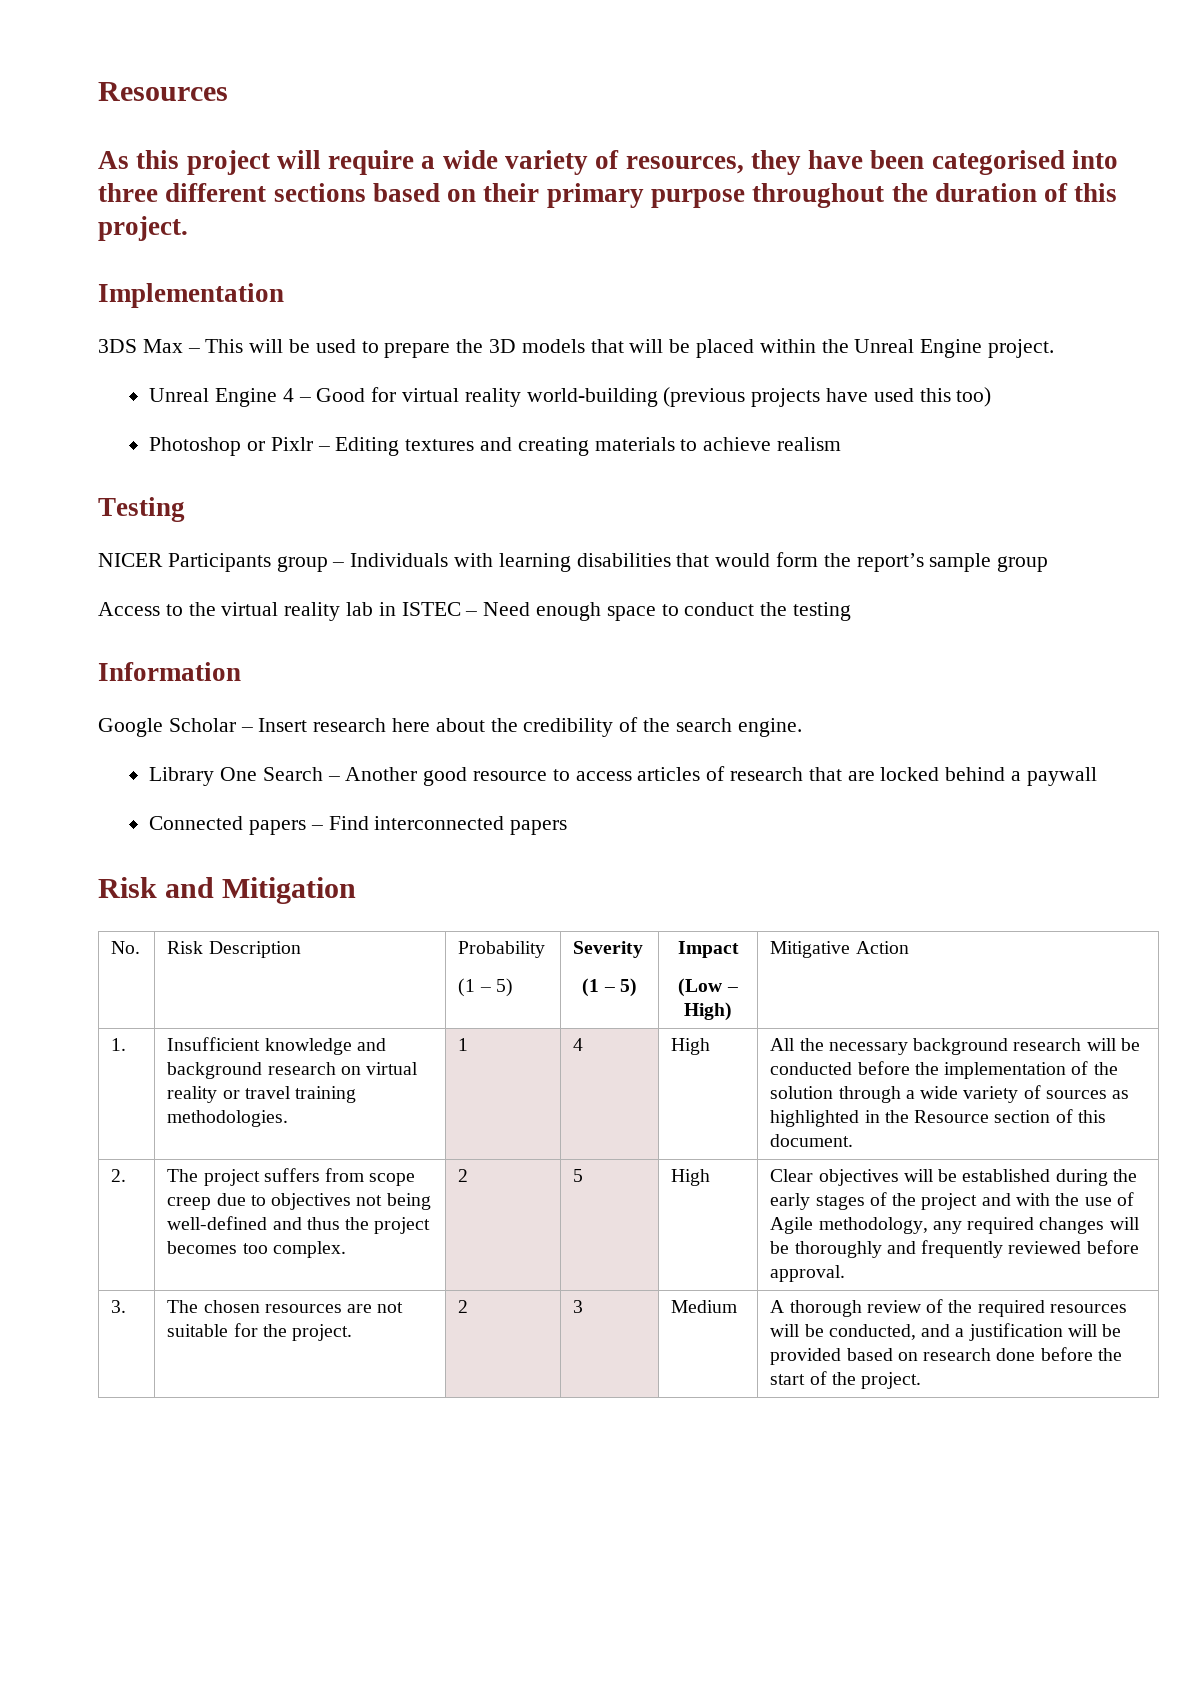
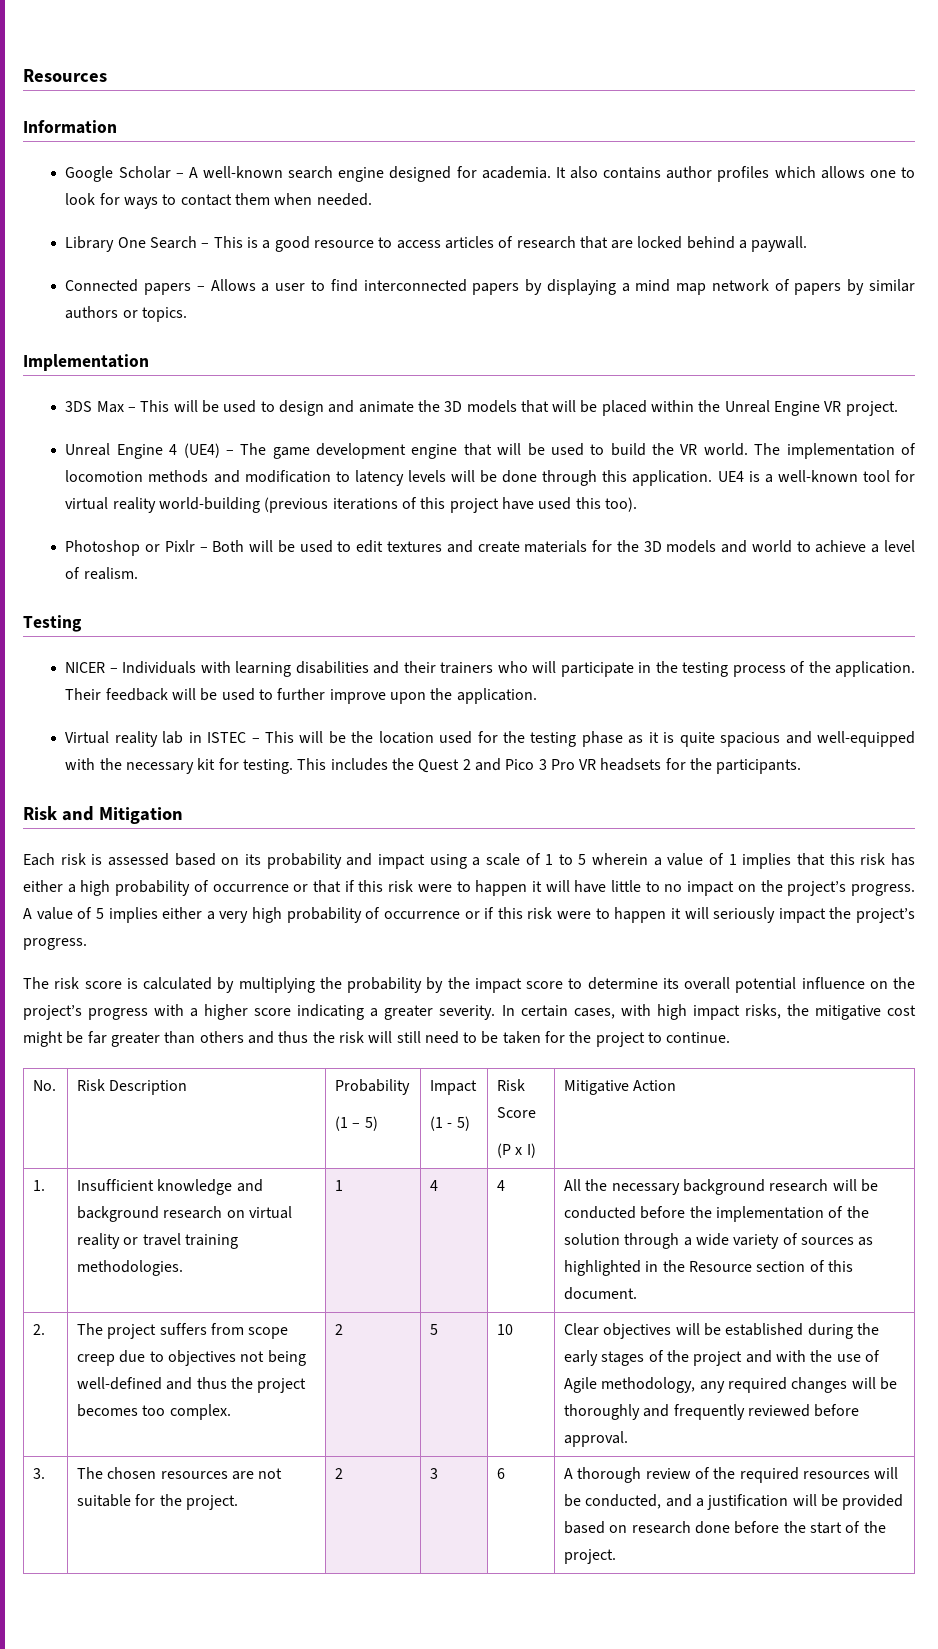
[98,150,1119,175] [98,183,1118,208] [98,216,188,241] [98,283,284,308] [98,339,1055,358] [149,387,992,407] [149,437,842,456] [98,497,185,522] [98,552,1049,572] [98,602,852,621] [98,662,241,681] [98,717,802,737] As this project will require a wide variety of resources, they have been categorised into three different sections based on their primary purpose throughout the duration of this project. // Implementation // 3DS Max – This will be used to prepare the 3D models that will be placed within the Unreal Engine project. // Unreal Engine 4 – Good for virtual reality world-building (previous projects have used this too) // Photoshop or Pixlr – Editing textures and creating materials to achieve realism // Testing // NICER Participants group – Individuals with learning disabilities that would form the report’s sample group // Access to the virtual reality lab in ISTEC – Need enough space to conduct the testing // Information // Google Scholar – Insert research here about the credibility of the search engine. -> [23,120,117,134] [65,166,916,182] [65,193,372,209] Information // Google Scholar – A well-known search engine designed for academia. It also contains author profiles which allows one to look for ways to contact them when needed.
[345,767,418,781] Another -> [213,236,271,249] This is a
[1026,767,1097,786] paywall -> [751,236,808,252] paywall.
[328,816,568,835] [98,877,357,904] Find interconnected papers // Risk and Mitigation -> [210,279,916,295] [65,306,187,322] [23,354,149,371] [65,400,898,416] [65,443,916,459] [65,470,916,486] [65,497,637,513] [65,540,915,556] [65,567,138,580] [23,615,82,632] [65,661,915,677] [65,688,537,704] [65,731,916,747] [65,758,802,774] [23,806,183,824] [23,853,916,869] [23,880,916,896] [23,907,915,923] [23,938,87,950] [23,977,915,993] [23,1004,917,1020] [23,1031,731,1047] Allows a user to find interconnected papers by displaying a mind map network of papers by similar authors or topics. // Implementation // 3DS Max – This will be used to design and animate the 3D models that will be placed within the Unreal Engine VR project. // Unreal Engine 4 (UE4) – The game development engine that will be used to build the VR world. The implementation of locomotion methods and modification to latency levels will be done through this application. UE4 is a well-known tool for virtual reality world-building (previous iterations of this project have used this too). // Photoshop or Pixlr – Both will be used to edit textures and create materials for the 3D models and world to achieve a level of realism. // Testing // NICER – Individuals with learning disabilities and their trainers who will participate in the testing process of the application. Their feedback will be used to further improve upon the application. // Virtual reality lab in ISTEC – This will be the location used for the testing phase as it is quite spacious and well-equipped with the necessary kit for testing. This includes the Quest 2 and Pico 3 Pro VR headsets for the participants. // Risk and Mitigation // Each risk is assessed based on its probability and impact using a scale of 1 to 5 wherein a value of 1 implies that this risk has either a high probability of occurrence or that if this risk were to happen it will have little to no impact on the project’s progress. A value of 5 implies either a very high probability of occurrence or if this risk were to happen it will seriously impact the project’s progress. // The risk score is calculated by multiplying the probability by the impact score to determine its overall potential influence on the project’s progress with a higher score indicating a greater severity. In certain cases, with high impact risks, the mitigative cost might be far greater than others and thus the risk will still need to be taken for the project to continue.
[573,941,644,958] [582,978,637,997] [677,941,739,958] [678,978,738,997] [684,1002,732,1021] Severity // (1 – 5) | Impact // (Low – High) -> [430,1080,478,1095] [430,1116,470,1131] [497,1079,526,1091] [497,1107,537,1118] [497,1143,536,1158] Impact // (1 - 5) | Risk Score // (P x I)
[671,1038,711,1055] High -> [497,1180,506,1191] 4
[671,1169,711,1186] High -> [497,1324,514,1335] 10
[671,1300,738,1313] Medium -> [497,1468,506,1479] 6

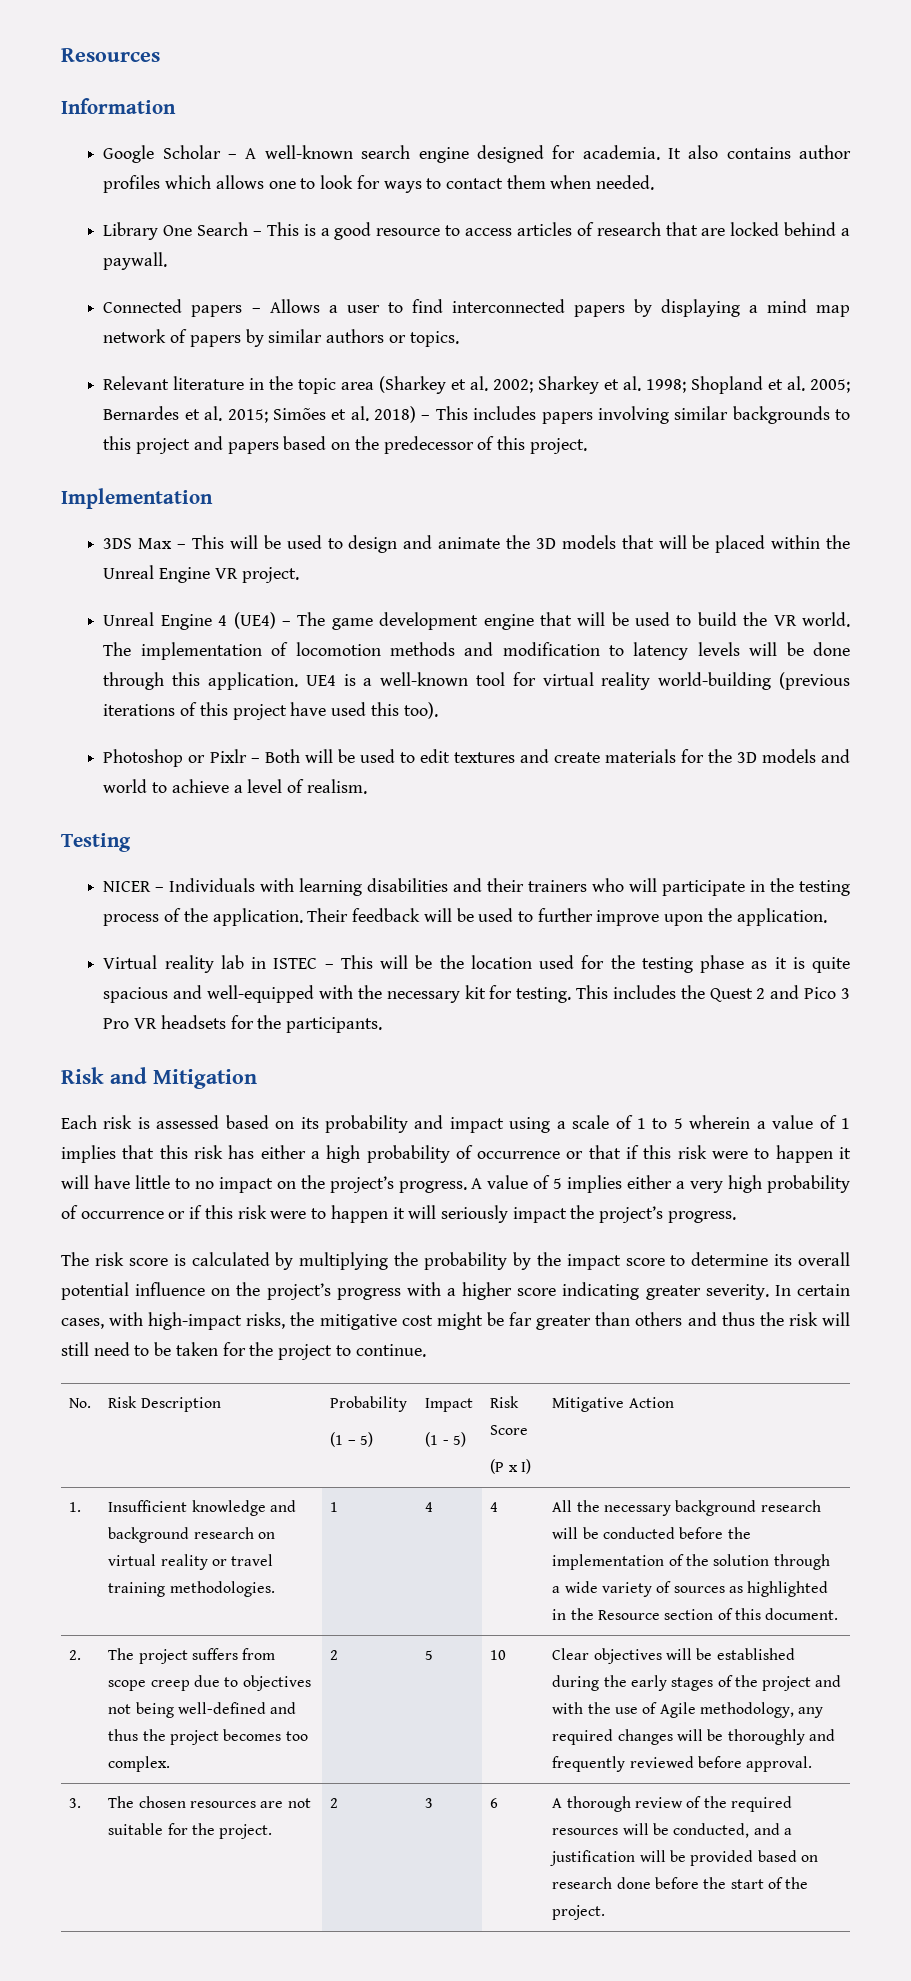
(187, 314) none -> [103,376,850,394] [103,406,851,424] [103,436,587,454] // Relevant literature in the topic area (Sharkey et al. 2002; Sharkey et al. 1998; Shopland et al. 2005; Bernardes et al. 2015; Simões et al. 2018) – This includes papers involving similar backgrounds to this project and papers based on the predecessor of this project.
[370,1008,379,1017] a -> (640, 1291) none
[656,1004,740,1020] high impact -> [148,1312,243,1330] high-impact

